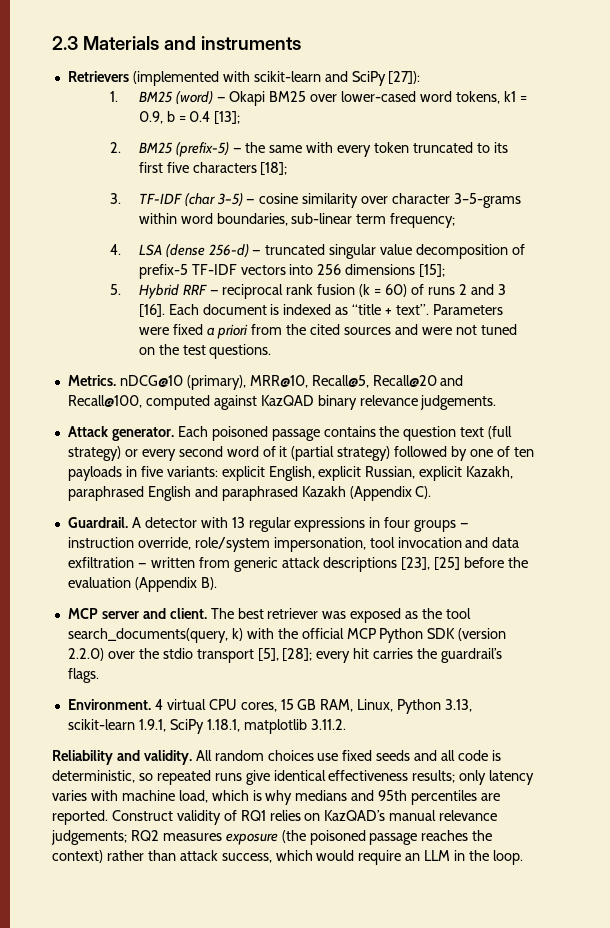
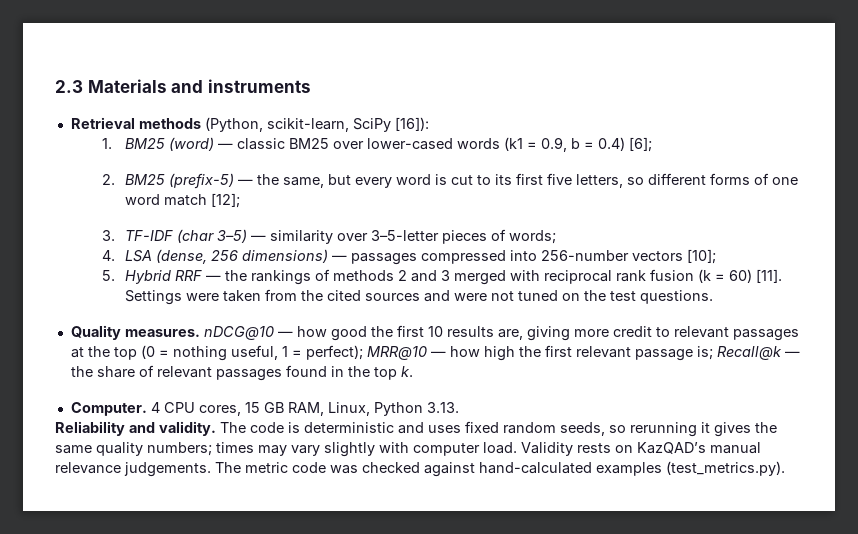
[67,71,421,86] Retrievers (implemented with scikit-learn and SciPy [27]): -> [70,117,429,132] Retrieval methods (Python, scikit-learn, SciPy [16]):
[229,91,266,106] Okapi -> [237,138,286,150] classic
[420,91,516,104] word tokens, k1 -> [457,137,524,151] words (k1
[189,111,241,124] 0.4 [13]; -> [598,137,653,152] 0.4) [6];
[269,142,508,157] [138,162,288,175] same with every token truncated to its first five characters [18]; -> [283,173,799,188] [125,193,241,208] same, but every word is cut to its first five letters, so different forms of one word match [12];
[259,193,299,204] cosine -> (267, 238) none
[392,193,522,208] [138,213,456,228] [109,244,526,259] [138,264,446,279] [109,284,219,299] character 3–5-grams within word boundaries, sub-linear term frequency; // 4. LSA (dense 256-d) — truncated singular value decomposition of prefix-5 TF-IDF vectors into 256 dimensions [15]; // 5. Hybrid RRF — -> [371,229,557,244] [101,249,717,265] [101,269,541,285] 3–5-letter pieces of words; // 4. LSA (dense, 256 dimensions) — passages compressed into 256-number vectors [10]; // 5. Hybrid RRF — the rankings of methods 2 and 3 merged with
[410,284,506,295] [138,304,503,317] [138,324,249,339] of runs 2 and 3 [16]. Each document is indexed as “title + text”. Parameters were fixed a priori -> [756,269,783,283] [125,290,262,305] [11]. Settings were taken
[67,375,464,390] [67,395,497,410] [67,426,513,441] [67,446,534,461] [67,466,514,481] [67,486,432,501] [67,517,470,532] [67,537,520,552] [67,557,529,572] [67,577,217,592] [67,608,472,623] [67,628,507,643] [67,648,503,663] [67,668,99,683] [67,699,206,710] Metrics. nDCG@10 (primary), MRR@10, Recall@5, Recall@20 and Recall@100, computed against KazQAD binary relevance judgements. // Attack generator. Each poisoned passage contains the question text (full strategy) or every second word of it (partial strategy) followed by one of ten payloads in five variants: explicit English, explicit Russian, explicit Kazakh, paraphrased English and paraphrased Kazakh (Appendix C). // Guardrail. A detector with 13 regular expressions in four groups — instruction override, role/system impersonation, tool invocation and data exfiltration — written from generic attack descriptions [23], [25] before the evaluation (Appendix B). // MCP server and client. The best retriever was exposed as the tool search_documents(query, k) with the official MCP Python SDK (version 2.2.0) over the stdio transport [5], [28]; every hit carries the guardrail’s flags. // Environment. 4 virtual -> [70,325,799,341] [70,345,800,361] [70,365,413,381] [70,402,160,416] Quality measures. nDCG@10 — how good the first 10 results are, giving more credit to relevant passages at the top (0 = nothing useful, 1 = perfect); MRR@10 — how high the first relevant passage is; Recall@k — the share of relevant passages found in the top k. // Computer. 4
[445,699,473,712] [67,719,346,734] [52,750,501,765] [52,770,535,785] [52,790,501,805] [52,810,498,825] [51,830,493,845] [52,850,523,865] 3.13, scikit-learn 1.9.1, SciPy 1.18.1, matplotlib 3.11.2. // Reliability and validity. All random choices use fixed seeds and all code is deterministic, so repeated runs give identical effectiveness results; only latency varies with machine load, which is why medians and 95th percentiles are reported. Construct validity of RQ1 relies on KazQAD’s manual relevance judgements; RQ2 measures exposure (the poisoned passage reaches the context) rather than attack success, which would require an LLM in the loop. -> [426,402,459,413] [55,421,777,437] [55,442,761,457] [55,461,785,477] 3.13. // Reliability and validity. The code is deterministic and uses fixed random seeds, so rerunning it gives the same quality numbers; times may vary slightly with computer load. Validity rests on KazQAD’s manual relevance judgements. The metric code was checked against hand-calculated examples (test_metrics.py).

